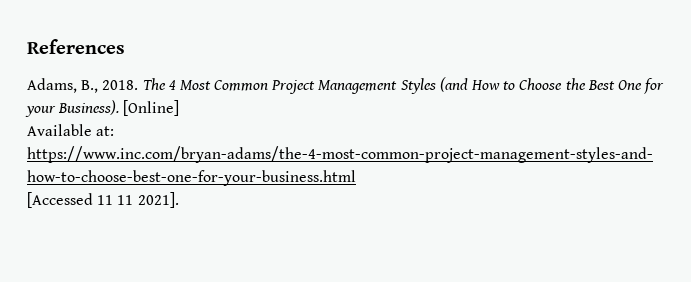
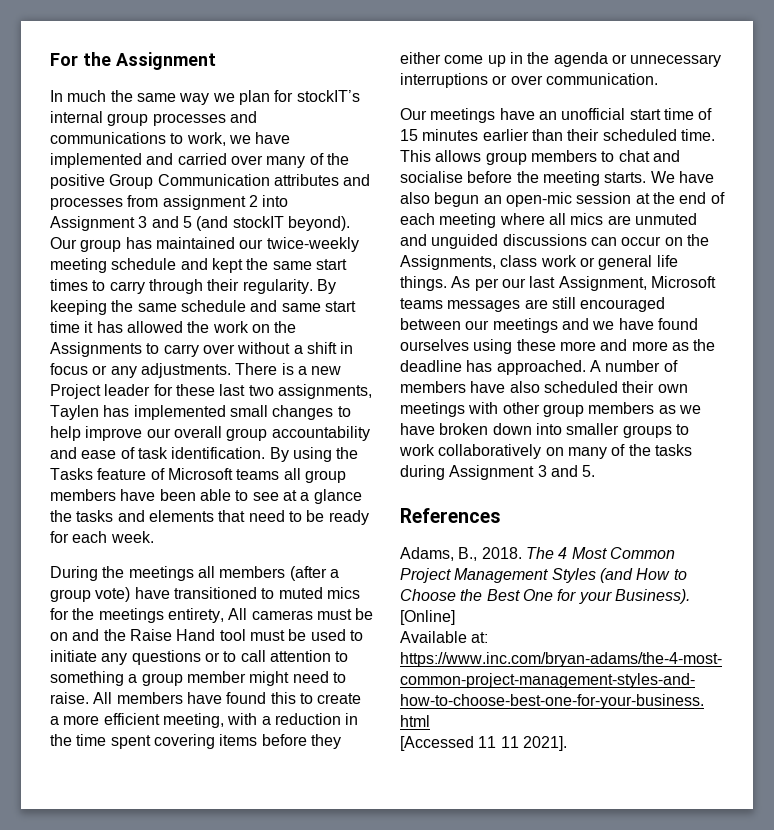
(27, 46) none -> [50,52,216,70] [50,90,360,105] [50,111,257,126] [50,132,291,146] [50,153,349,168] [50,174,371,189] [50,195,289,210] [50,216,350,231] [50,237,359,252] [50,258,347,273] [50,279,336,294] [50,300,356,315] [50,321,297,333] [50,342,354,357] [50,363,342,378] [50,384,372,399] [50,405,351,420] [50,426,370,441] [50,447,359,462] [50,468,346,483] [50,489,362,504] [50,510,369,525] [50,531,154,543] [50,566,339,581] [50,587,360,602] [50,608,374,623] [50,629,363,641] [50,650,349,665] [50,671,346,686] [50,692,362,704] [50,713,359,728] [50,734,341,749] [400,52,722,67] [400,73,658,88] [400,108,713,123] [400,129,715,141] [400,150,680,165] [400,171,714,186] [400,192,725,207] [400,213,697,228] [400,234,709,249] [400,255,678,270] [400,276,716,291] [400,297,666,312] [400,318,698,333] [400,339,716,354] [400,360,678,375] [400,381,688,393] [400,402,701,417] [400,423,689,438] [399,444,692,459] [400,465,596,480] For the Assignment // In much the same way we plan for stockIT’s internal group processes and communications to work, we have implemented and carried over many of the positive Group Communication attributes and processes from assignment 2 into Assignment 3 and 5 (and stockIT beyond). Our group has maintained our twice-weekly meeting schedule and kept the same start times to carry through their regularity. By keeping the same schedule and same start time it has allowed the work on the Assignments to carry over without a shift in focus or any adjustments. There is a new Project leader for these last two assignments, Taylen has implemented small changes to help improve our overall group accountability and ease of task identification. By using the Tasks feature of Microsoft teams all group members have been able to see at a glance the tasks and elements that need to be ready for each week. // During the meetings all members (after a group vote) have transitioned to muted mics for the meetings entirety, All cameras must be on and the Raise Hand tool must be used to initiate any questions or to call attention to something a group member might need to raise. All members have found this to create a more efficient meeting, with a reduction in the time spent covering items before they either come up in the agenda or unnecessary interruptions or over communication. // Our meetings have an unofficial start time of 15 minutes earlier than their scheduled time. This allows group members to chat and socialise before the meeting starts. We have also begun an open-mic session at the end of each meeting where all mics are unmuted and unguided discussions can occur on the Assignments, class work or general life things. As per our last Assignment, Microsoft teams messages are still encouraged between our meetings and we have found ourselves using these more and more as the deadline has approached. A number of members have also scheduled their own meetings with other group members as we have broken down into smaller groups to work collaboratively on many of the tasks during Assignment 3 and 5. //

